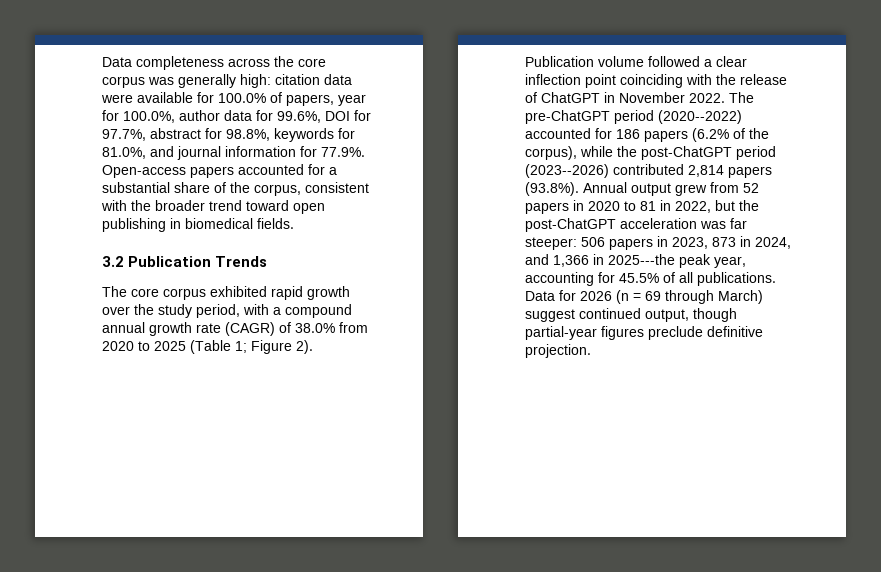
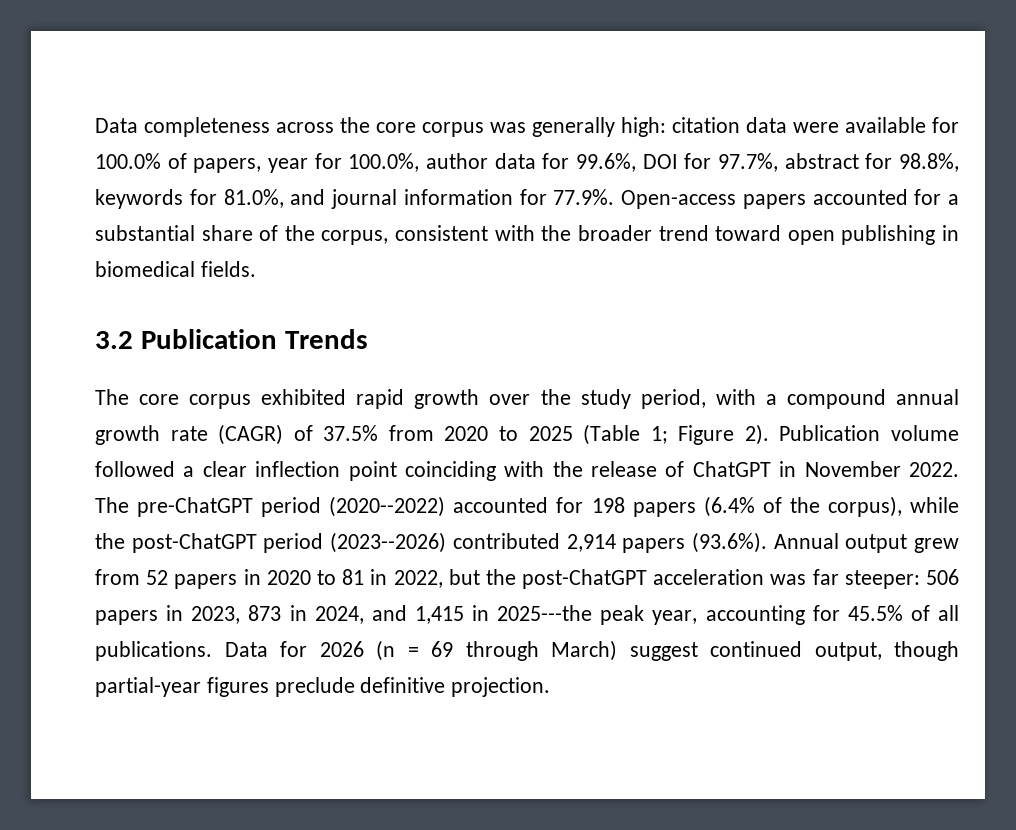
[295,323,335,333] 38.0% -> [323,425,379,441] 37.5%
[616,128,729,142] 186 papers (6.2% -> [591,496,755,517] 198 papers (6.4%
[688,165,772,178] [525,182,579,196] 2,814 papers (93.8%). -> [566,532,767,553] 2,914 papers (93.6%).
[553,255,589,267] 1,366 -> [414,606,464,624] 1,415

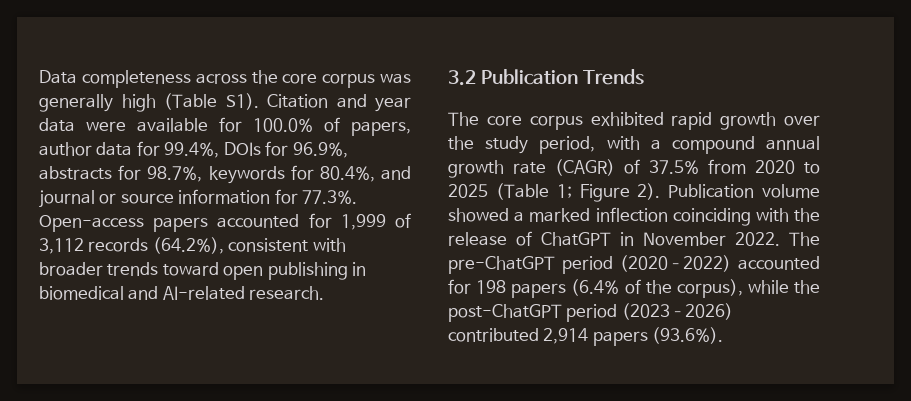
[621,117,740,137] high: citation -> [121,93,411,112] high (Table S1). Citation and year
[268,153,959,173] year for 100.0%, author data for 99.6%, DOI for 97.7%, abstract for 98.8%, -> [39,141,348,158] [39,165,203,182] author data for 99.4%, DOIs for 96.9%, abstracts for 98.7%,
[223,189,284,208] 81.0%, -> [319,166,375,182] 80.4%,
(397, 199) none -> [99,193,174,204] or source
[553,189,615,205] 77.9%. -> [302,190,358,204] 77.3%.
[948,194,959,205] [95,225,709,245] a substantial share of the corpus, consistent with the broader trend -> [340,213,411,230] [39,237,346,254] [39,262,159,276] 1,999 of 3,112 records (64.2%), consistent with broader trends
[200,261,256,277] fields. -> [128,286,325,300] and AI-related research.
[95,461,397,481] followed a clear inflection point -> [448,207,668,222] showed a marked inflection
[329,496,446,517] (2020--2022) -> [620,255,731,272] (2020–2022)
[330,532,447,553] (2023--2026) -> [621,303,733,320] (2023–2026)
[773,533,960,553] [95,569,959,589] [95,605,959,625] [95,640,959,661] [95,677,551,697] Annual output grew from 52 papers in 2020 to 81 in 2022, but the post-ChatGPT acceleration was far steeper: 506 papers in 2023, 873 in 2024, and 1,415 in 2025---the peak year, accounting for 45.5% of all publications. Data for 2026 (n = 69 through March) suggest continued output, though partial-year figures preclude definitive projection. -> (724, 335) none

